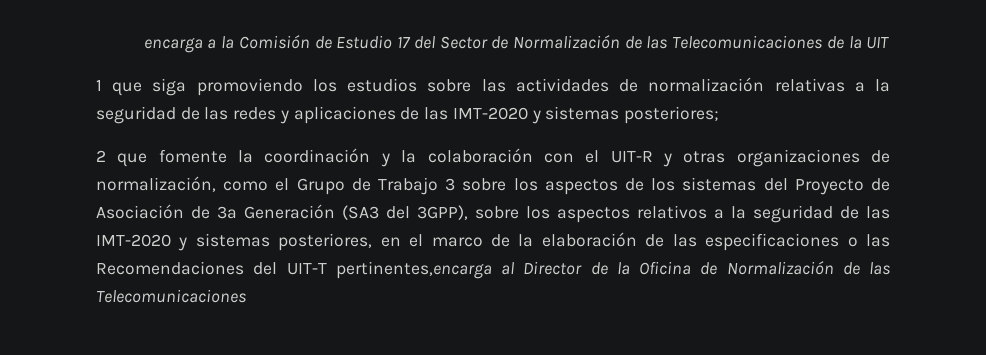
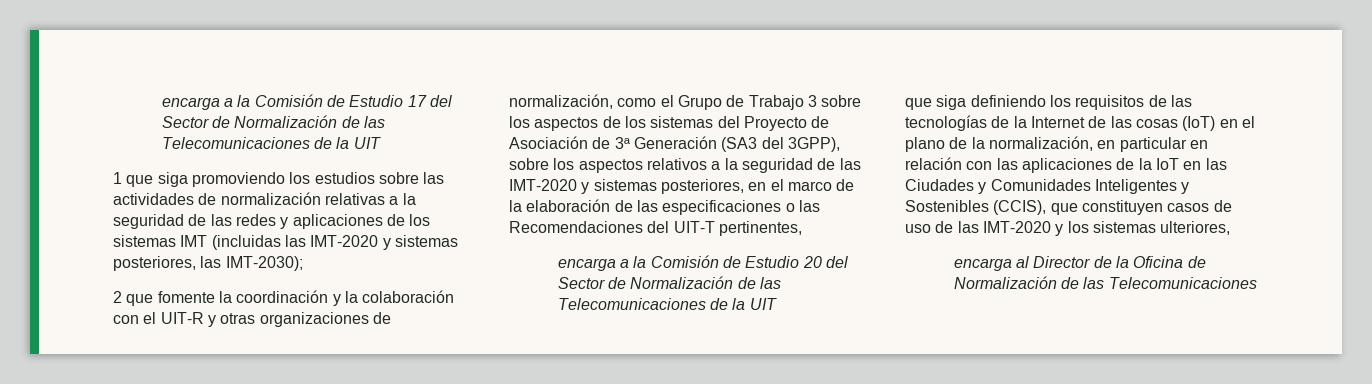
[424,106,719,124] las IMT-2020 y sistemas posteriores; -> [409,214,431,226] [113,235,458,250] [113,256,303,271] los sistemas IMT (incluidas las IMT-2020 y sistemas posteriores, las IMT-2030);
[335,261,492,279] pertinentes,encarga -> [718,221,802,236] [557,255,848,271] [557,276,781,289] [557,298,777,310] [905,95,1192,110] [905,115,1255,131] [905,136,1208,152] [905,157,1227,173] [905,179,1190,194] [905,200,1232,215] [905,221,1231,236] [953,258,1012,271] pertinentes, // encarga a la Comisión de Estudio 20 del Sector de Normalización de las Telecomunicaciones de la UIT // que siga definiendo los requisitos de las tecnologías de la Internet de las cosas (IoT) en el plano de la normalización, en particular en relación con las aplicaciones de la IoT en las Ciudades y Comunidades Inteligentes y Sostenibles (CCIS), que constituyen casos de uso de las IMT-2020 y los sistemas ulteriores, // encarga

